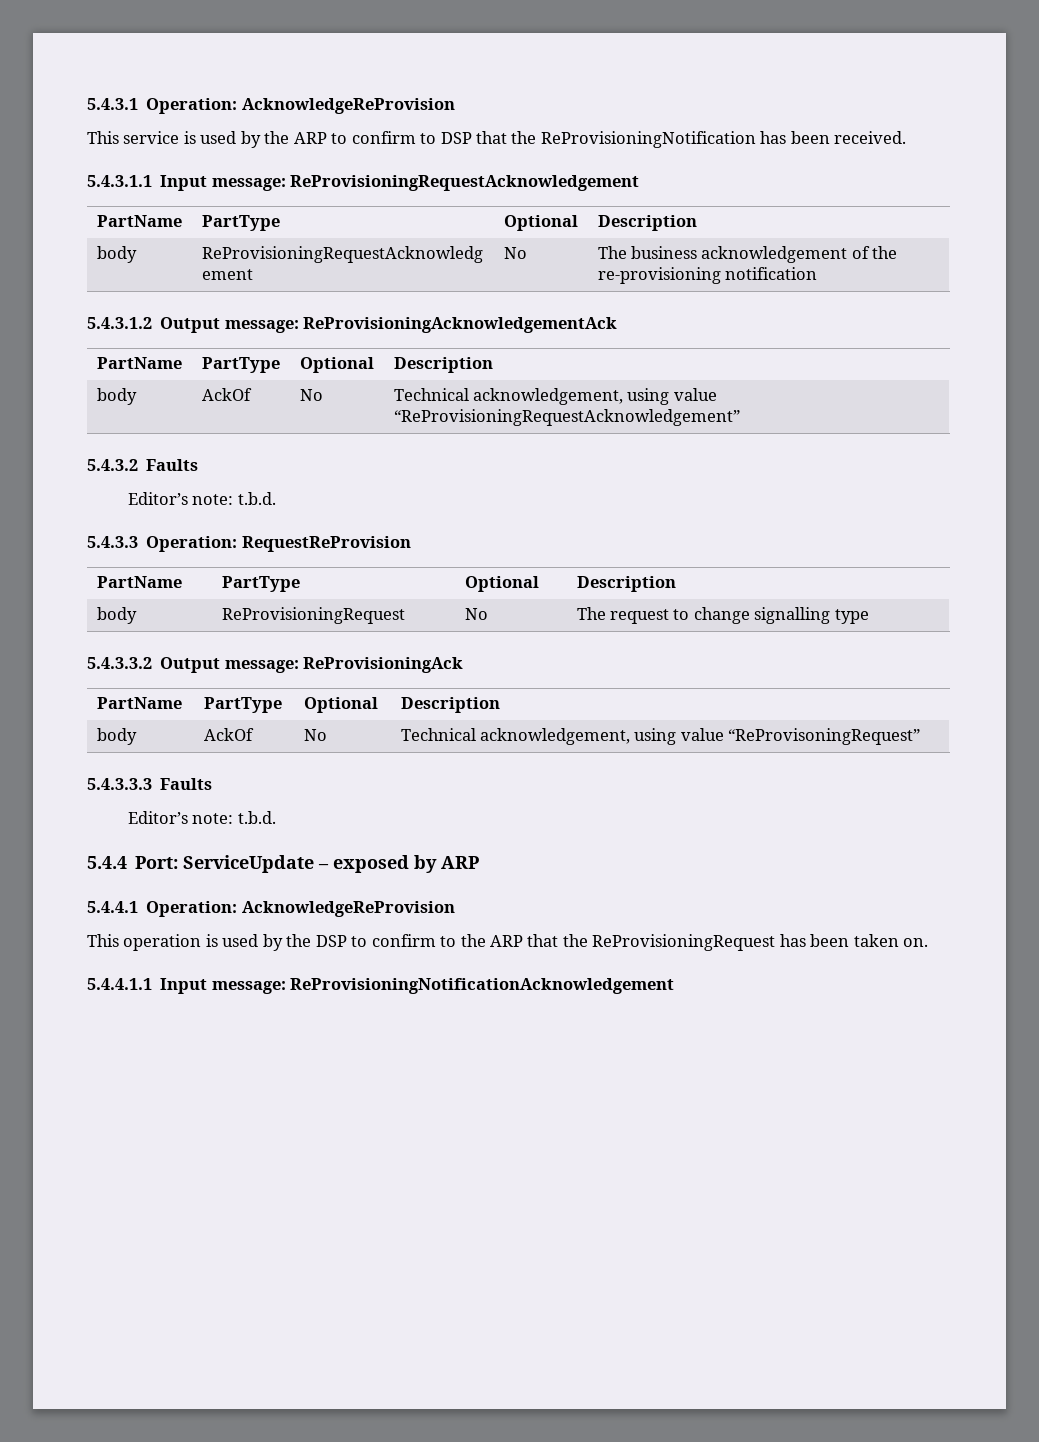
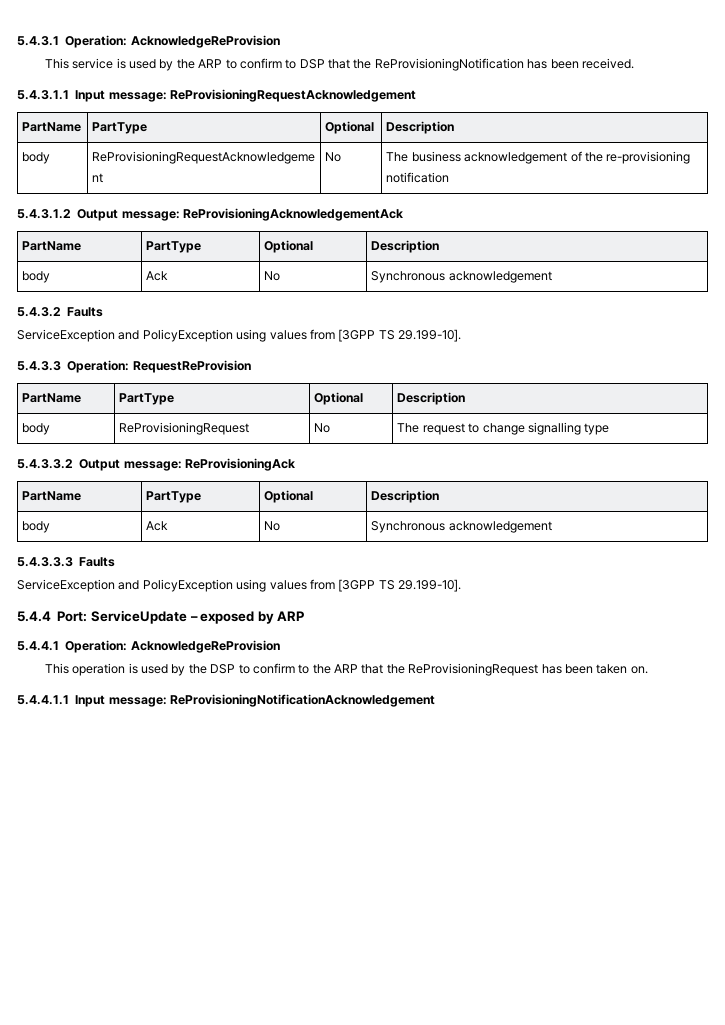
[201,388,252,401] [299,389,323,401] [393,388,717,405] [393,409,740,426] [87,459,199,471] [127,492,276,505] AckOf | No | Technical acknowledgement, using value “ReProvisioningRequestAcknowledgement” // 5.4.3.2 Faults // Editor’s note: t.b.d. -> [146,271,169,281] [264,271,281,281] [371,271,552,283] [17,307,104,317] [17,329,461,342] Ack | No | Synchronous acknowledgement // 5.4.3.2 Faults // ServiceException and PolicyException using values from [3GPP TS 29.199-10].
[203,728,254,741] [303,729,327,741] [400,728,921,745] [87,778,213,790] [127,811,276,824] AckOf | No | Technical acknowledgement, using value “ReProvisoningRequest” // 5.4.3.3.3 Faults // Editor’s note: t.b.d. -> [146,521,169,531] [264,521,281,531] [371,521,552,533] [17,557,116,567] [17,579,461,592] Ack | No | Synchronous acknowledgement // 5.4.3.3.3 Faults // ServiceException and PolicyException using values from [3GPP TS 29.199-10].

